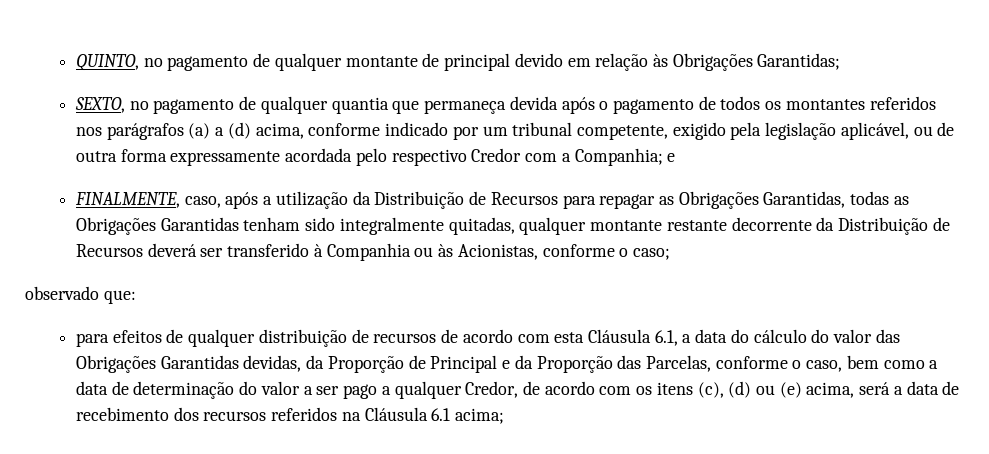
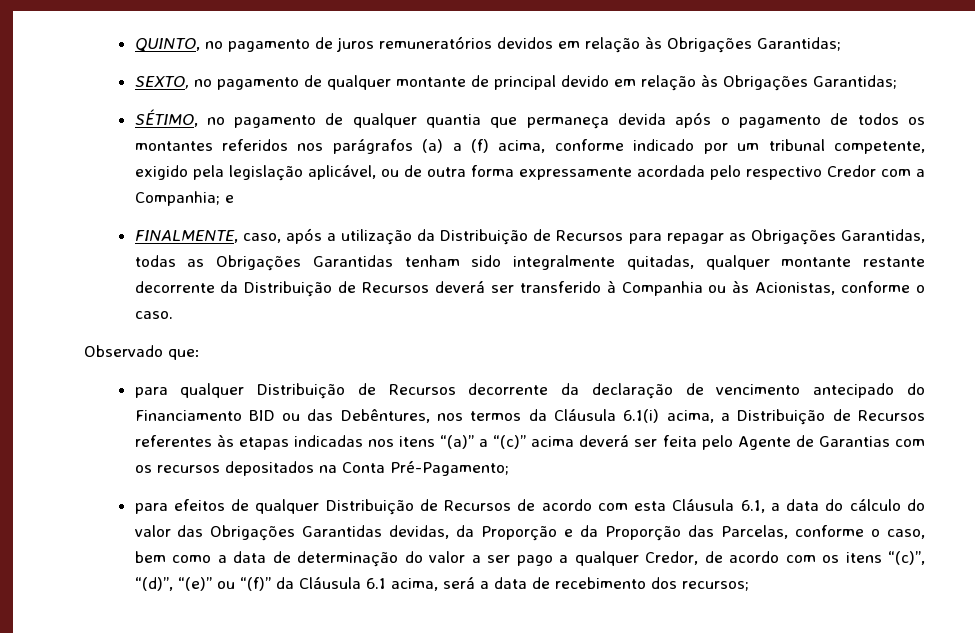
(271, 60) none -> [335,36,841,53] [134,75,322,90] juros remuneratórios devidos em relação às Obrigações Garantidas; // SEXTO, no pagamento de
[74,97,125,113] SEXTO, -> [134,109,198,127] SÉTIMO,
[227,122,251,139] (d) -> [471,139,490,153] (f)
[632,248,670,260] [25,286,99,300] caso; // observado -> [134,311,173,319] [84,345,163,357] caso. // Observado
(136, 297) none -> [134,383,926,399] [134,409,926,425] [134,434,926,450] [134,461,509,476] // para qualquer Distribuição de Recursos decorrente da declaração de vencimento antecipado do Financiamento BID ou das Debêntures, nos termos da Cláusula 6.1(i) acima, a Distribuição de Recursos referentes às etapas indicadas nos itens “(a)” a “(c)” acima deverá ser feita pelo Agente de Garantias com os recursos depositados na Conta Pré-Pagamento;
[258,329,437,347] distribuição de recursos -> [325,499,512,515] Distribuição de Recursos
[408,355,498,373] de Principal -> (558, 533) none
[697,381,802,398] (c), (d) ou (e) -> [887,551,925,565] [134,577,386,591] “(c)”, “(d)”, “(e)” ou “(f)” da Cláusula 6.1
[203,407,505,424] recursos referidos na Cláusula 6.1 acima; -> [681,581,749,591] recursos;

